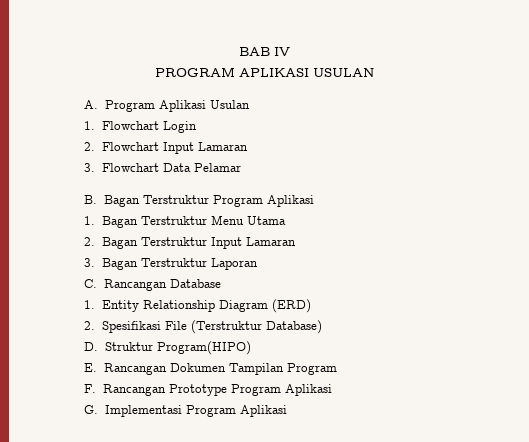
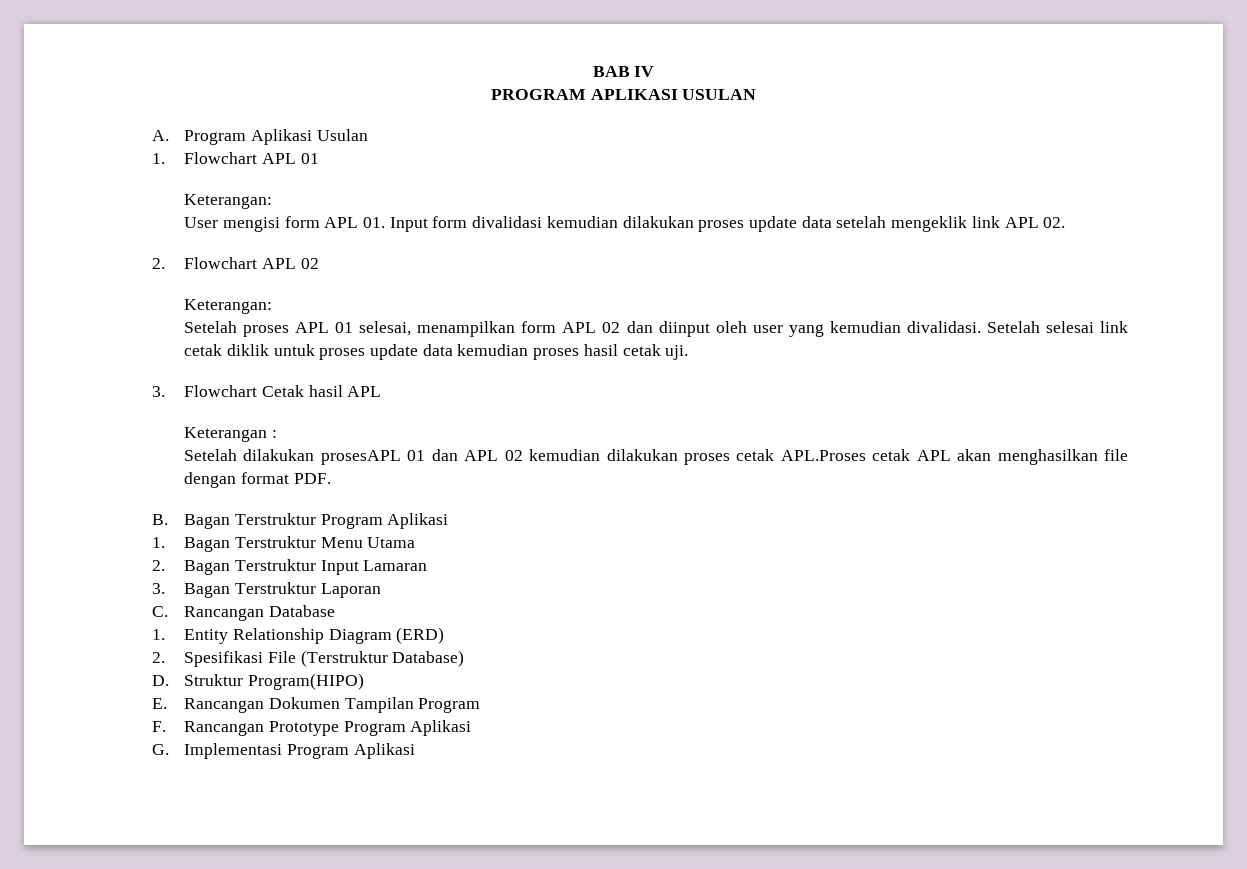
[162,121,197,133] [84,142,248,154] [84,163,241,172] Login // 2. Flowchart Input Lamaran // 3. Flowchart Data Pelamar -> [261,153,319,164] [184,194,273,209] [184,216,1066,232] [151,257,319,269] [184,299,273,314] [184,321,1129,337] [184,344,689,360] [151,385,382,397] [184,427,277,442] [184,449,1128,465] [184,472,331,488] APL 01 // Keterangan: // User mengisi form APL 01. Input form divalidasi kemudian dilakukan proses update data setelah mengeklik link APL 02. // 2. Flowchart APL 02 // Keterangan: // Setelah proses APL 01 selesai, menampilkan form APL 02 dan diinput oleh user yang kemudian divalidasi. Setelah selesai link cetak diklik untuk proses update data kemudian proses hasil cetak uji. // 3. Flowchart Cetak hasil APL // Keterangan : // Setelah dilakukan prosesAPL 01 dan APL 02 kemudian dilakukan proses cetak APL.Proses cetak APL akan menghasilkan file dengan format PDF.

